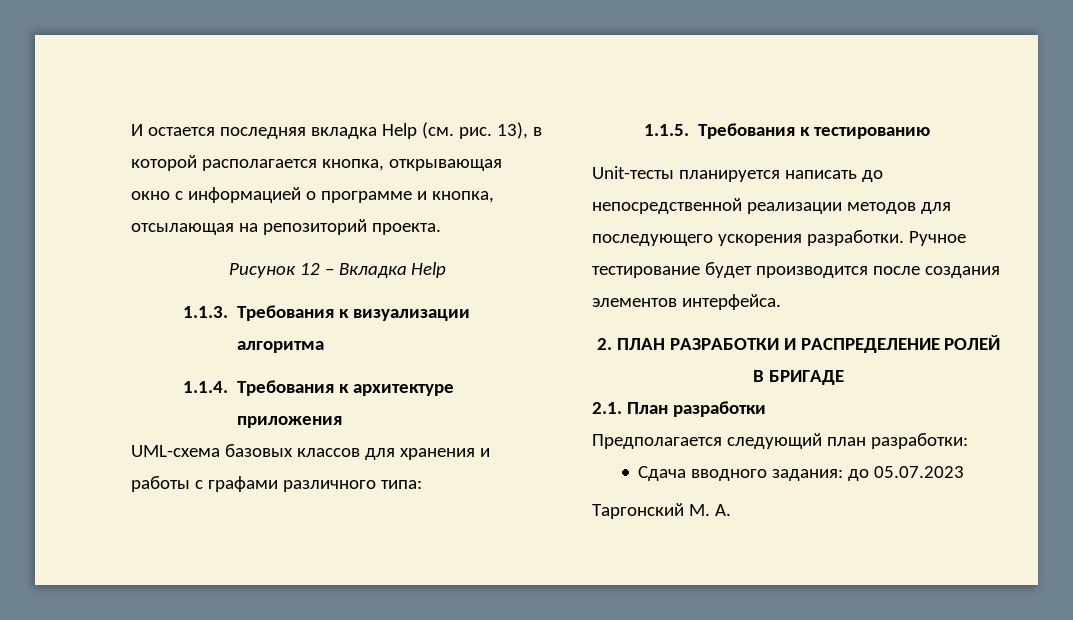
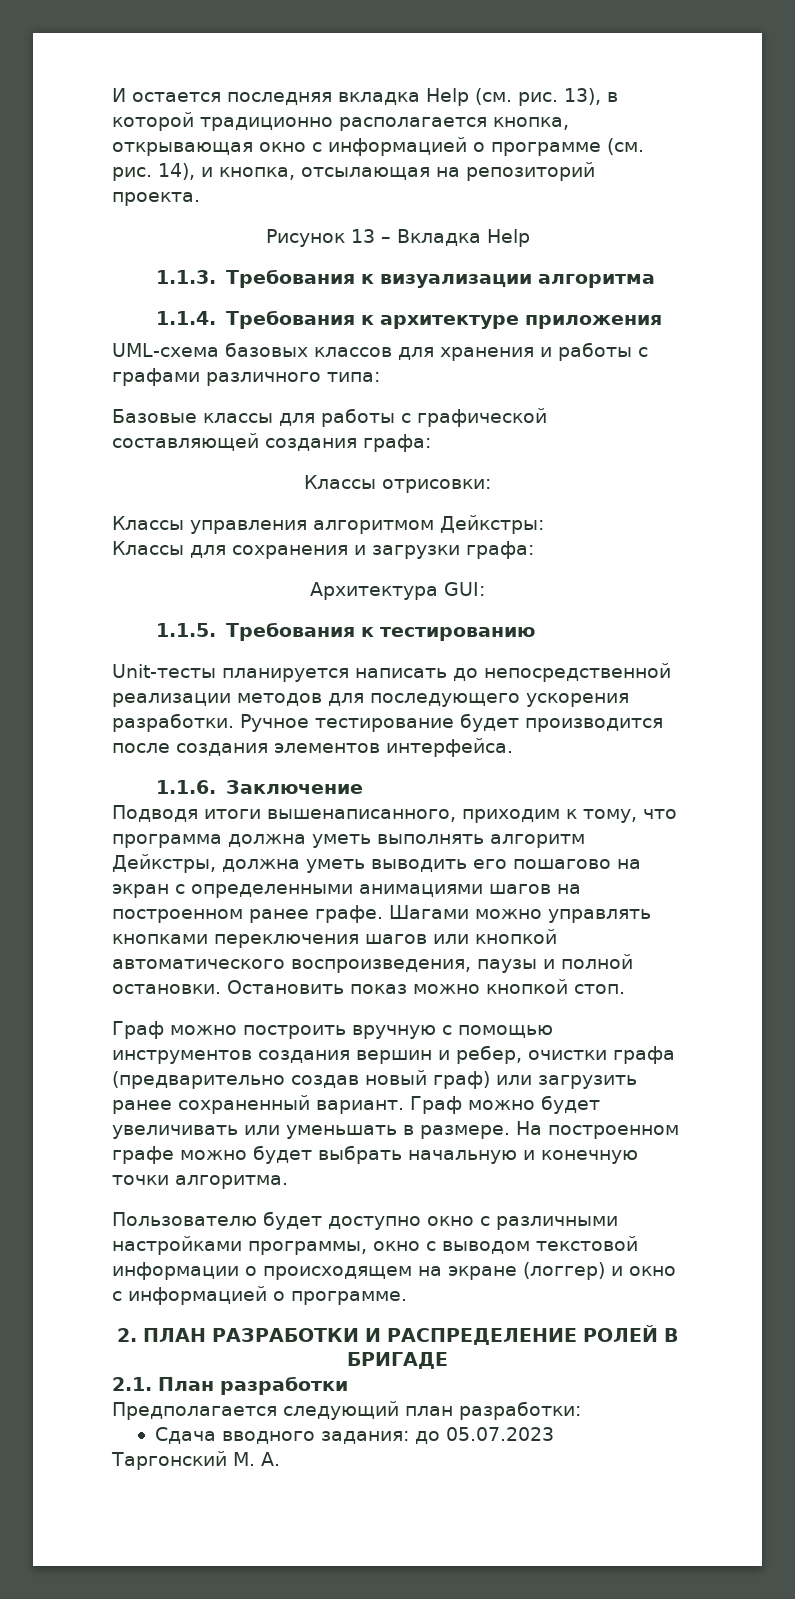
(197, 163) none -> [200,117,333,131] традиционно
(412, 197) none -> [607,138,644,155] [112,163,195,181] (см. рис. 14),
[299,263,320,275] 12 -> [350,229,375,243] 13
(422, 484) none -> [112,408,547,427] [112,433,431,452] [304,475,491,493] [112,515,544,534] [112,541,534,559] [310,582,485,600] // Базовые классы для работы с графической составляющей создания графа: // Классы отрисовки: // Классы управления алгоритмом Дейкстры: // Классы для сохранения и загрузки графа: // Архитектура GUI:
(781, 302) none -> [156,780,363,794] [112,805,677,823] [112,834,585,848] [112,854,641,873] [112,884,581,898] [112,905,651,923] [112,929,557,948] [112,954,633,973] [112,979,625,994] [112,1021,553,1039] [112,1045,675,1064] [112,1070,637,1089] [112,1095,600,1114] [112,1121,679,1139] [112,1145,638,1164] [112,1175,288,1189] [112,1211,618,1230] [112,1236,638,1255] [112,1262,676,1280] [112,1286,407,1305] // 1.1.6. Заключение // Подводя итоги вышенаписанного, приходим к тому, что программа должна уметь выполнять алгоритм Дейкстры, должна уметь выводить его пошагово на экран с определенными анимациями шагов на построенном ранее графе. Шагами можно управлять кнопками переключения шагов или кнопкой автоматического воспроизведения, паузы и полной остановки. Остановить показ можно кнопкой стоп. // Граф можно построить вручную с помощью инструментов создания вершин и ребер, очистки графа (предварительно создав новый граф) или загрузить ранее сохраненный вариант. Граф можно будет увеличивать или уменьшать в размере. На построенном графе можно будет выбрать начальную и конечную точки алгоритма. // Пользователю будет доступно окно с различными настройками программы, окно с выводом текстовой информации о происходящем на экране (логгер) и окно с информацией о программе.

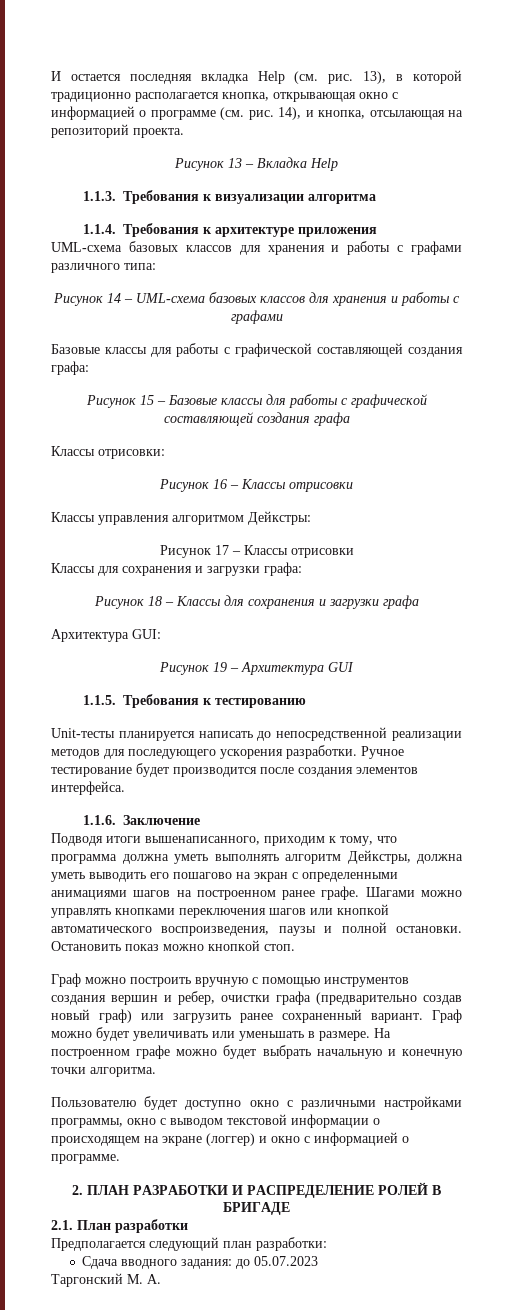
(380, 377) none -> [53,292,460,306] [230,310,283,324] // Рисунок 14 – UML-схема базовых классов для хранения и работы с графами
[304,475,491,493] Классы отрисовки: -> [85,394,427,408] [163,412,350,426] [51,446,165,459] [159,479,353,492] Рисунок 15 – Базовые классы для работы с графической составляющей создания графа // Классы отрисовки: // Рисунок 16 – Классы отрисовки
(544, 524) none -> [159,545,354,558] // Рисунок 17 – Классы отрисовки
[310,582,485,600] Архитектура GUI: -> [93,595,419,609] [51,629,161,642] [159,662,354,675] Рисунок 18 – Классы для сохранения и загрузки графа // Архитектура GUI: // Рисунок 19 – Архитектура GUI

